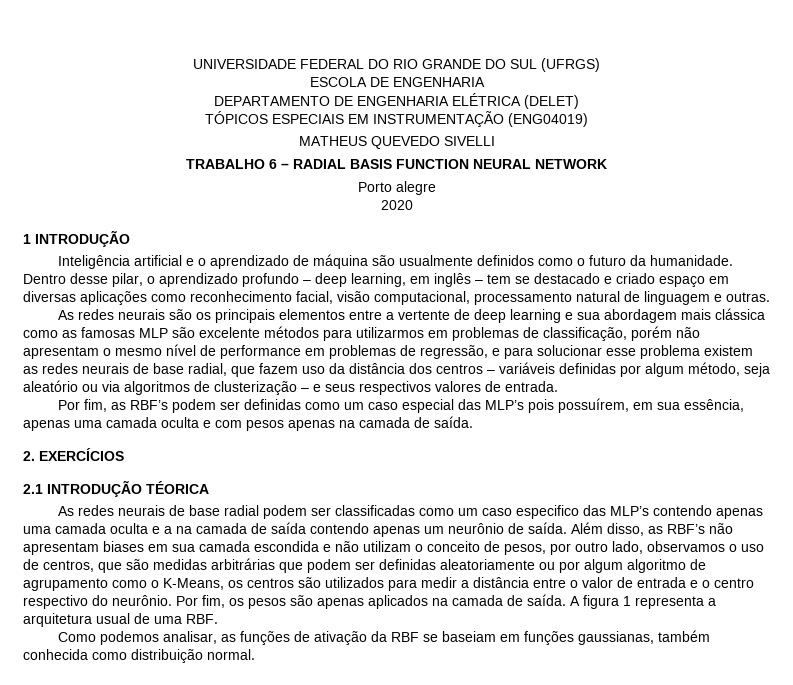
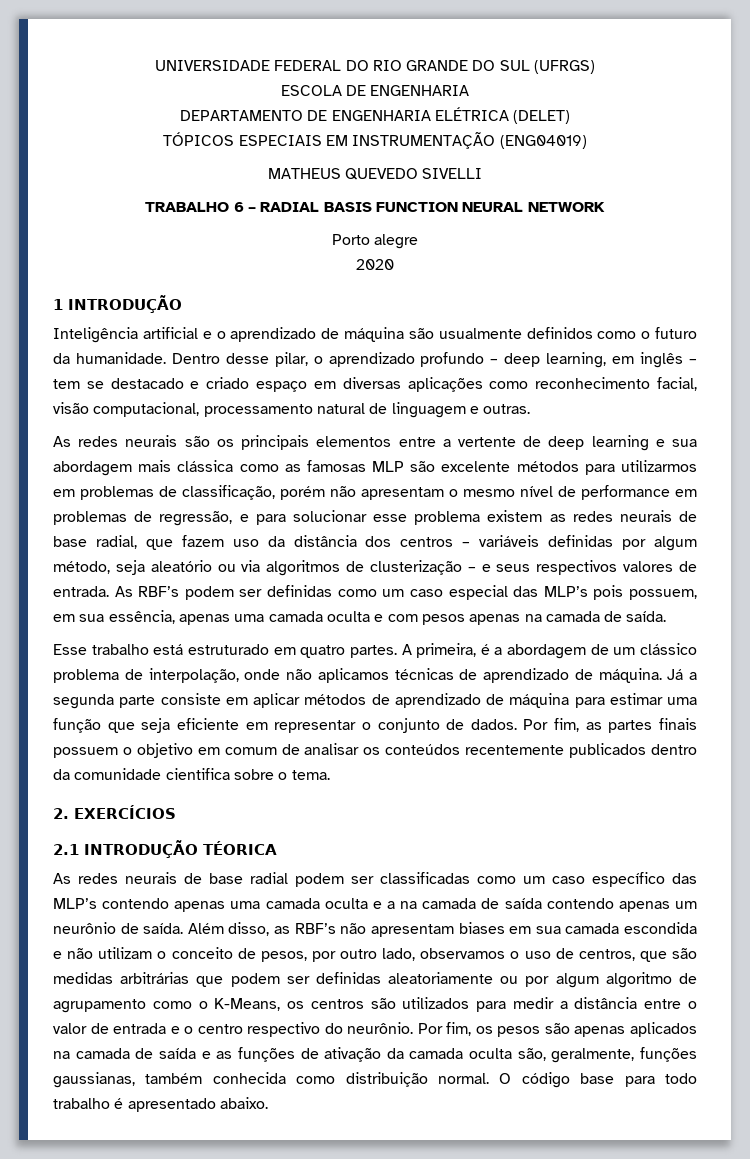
[58,399,127,412] // Por fim, as -> [114,586,133,597] As
[558,398,630,413] possuírem, -> [629,589,698,600] possuem,
(473, 422) none -> [53,643,697,659] [53,668,697,683] [53,693,697,709] [53,718,697,733] [53,743,697,758] [53,768,330,780] // Esse trabalho está estruturado em quatro partes. A primeira, é a abordagem de um clássico problema de interpolação, onde não aplicamos técnicas de aprendizado de máquina. Já a segunda parte consiste em aplicar métodos de aprendizado de máquina para estimar uma função que seja eficiente em representar o conjunto de dados. Por fim, as partes finais possuem o objetivo em comum de analisar os conteúdos recentemente publicados dentro da comunidade cientifica sobre o tema.
[516,505,580,519] especifico -> [592,872,665,887] específico
[527,594,716,609] [23,613,218,627] [58,631,218,645] saída. A figura 1 representa a arquitetura usual de uma RBF. // Como podemos analisar, -> [158,1048,211,1059] saída e
[391,631,521,642] RBF se baseiam em -> [409,1048,635,1063] camada oculta são, geralmente,
(255, 654) none -> [499,1072,697,1088] [53,1097,268,1112] O código base para todo trabalho é apresentado abaixo.

